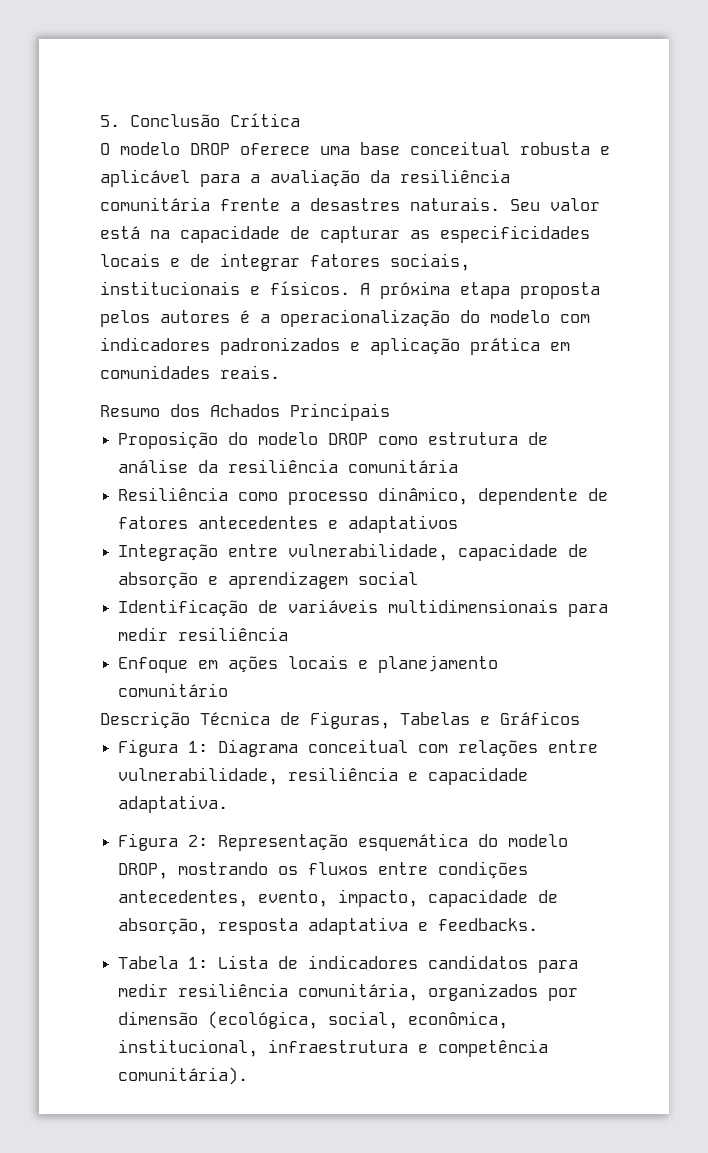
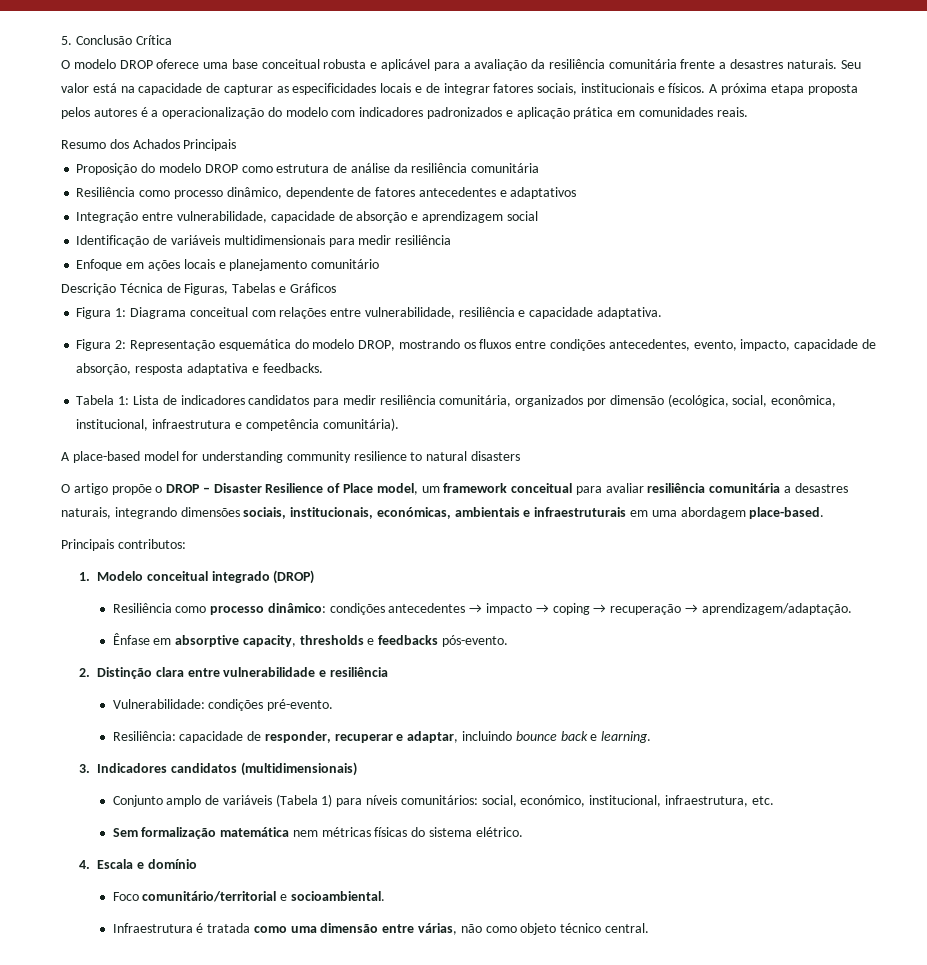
(249, 1076) none -> [61,451,521,463] [61,483,848,495] [61,507,825,519] [61,539,186,551] [79,570,315,584] [112,603,852,615] [112,633,508,647] [79,667,389,679] [112,699,334,711] [112,731,652,743] [79,762,357,776] [112,794,774,807] [112,827,523,839] [79,859,197,869] [112,891,385,902] [112,923,649,935] // A place-based model for understanding community resilience to natural disasters // O artigo propõe o DROP – Disaster Resilience of Place model, um framework conceitual para avaliar resiliência comunitária a desastres naturais, integrando dimensões sociais, institucionais, económicas, ambientais e infraestruturais em uma abordagem place-based. // Principais contributos: // 1. Modelo conceitual integrado (DROP) // Resiliência como processo dinâmico: condições antecedentes → impacto → coping → recuperação → aprendizagem/adaptação. // Ênfase em absorptive capacity, thresholds e feedbacks pós-evento. // 2. Distinção clara entre vulnerabilidade e resiliência // Vulnerabilidade: condições pré-evento. // Resiliência: capacidade de responder, recuperar e adaptar, incluindo bounce back e learning. // 3. Indicadores candidatos (multidimensionais) // Conjunto amplo de variáveis (Tabela 1) para níveis comunitários: social, económico, institucional, infraestrutura, etc. // Sem formalização matemática nem métricas físicas do sistema elétrico. // 4. Escala e domínio // Foco comunitário/territorial e socioambiental. // Infraestrutura é tratada como uma dimensão entre várias, não como objeto técnico central.

